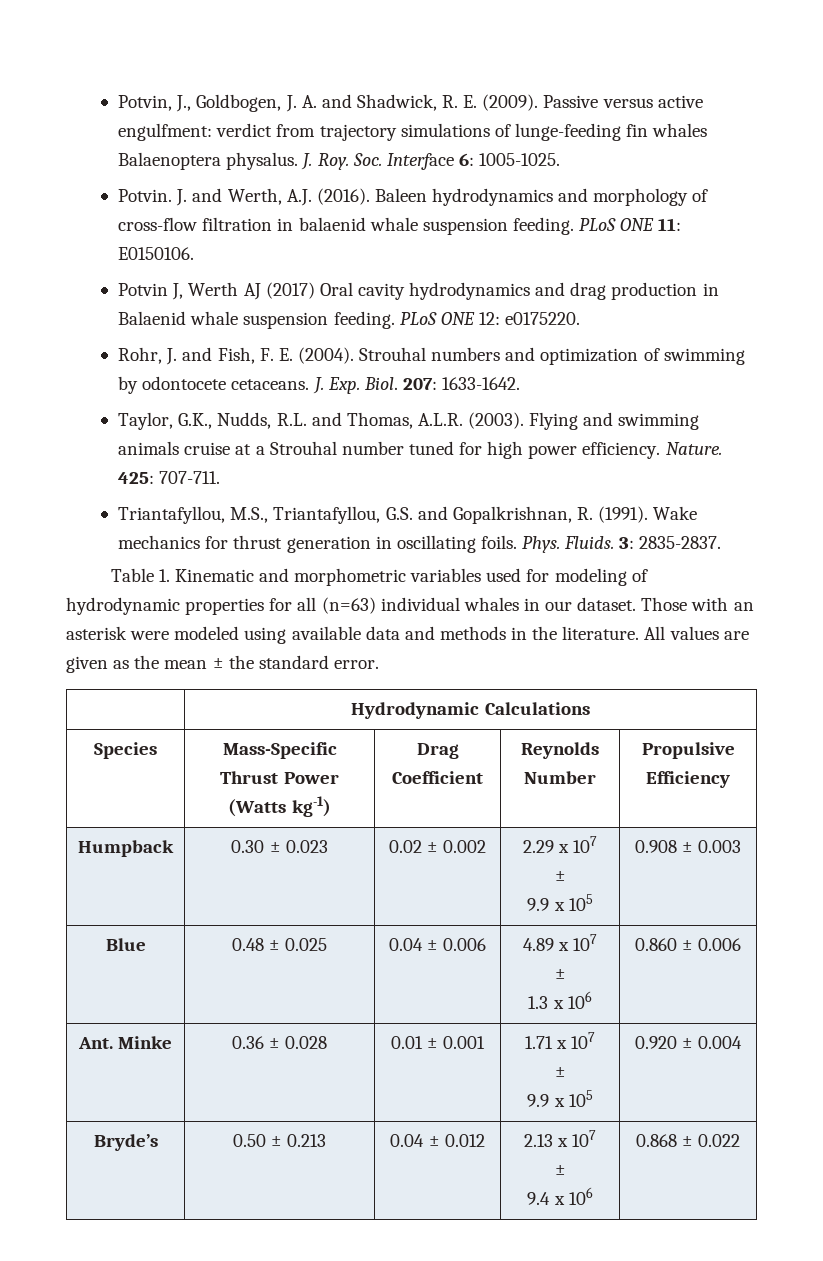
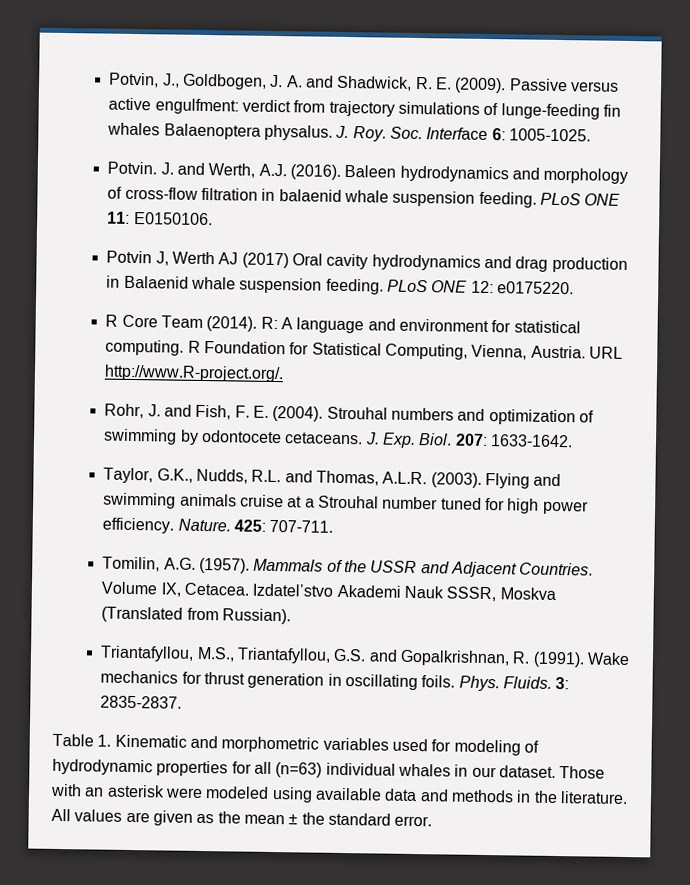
(581, 318) none -> [105,314,581,334] [105,339,623,360] [104,364,285,383] // R Core Team (2014). R: A language and environment for statistical computing. R Foundation for Statistical Computing, Vienna, Austria. URL http://www.R-project.org/.
(221, 477) none -> [102,556,594,578] [101,581,556,602] [101,606,292,625] // Tomilin, A.G. (1957). Mammals of the USSR and Adjacent Countries. Volume IX, Cetacea. Izdatel’stvo Akademi Nauk SSSR, Moskva (Translated from Russian).
[351,702,590,719] [94,742,157,759] [222,742,337,759] [220,771,339,784] [228,796,331,817] [416,743,459,759] [392,771,483,784] [521,742,599,759] [524,771,596,784] [641,742,735,759] [646,771,730,788] [78,840,174,857] [231,840,328,853] [388,840,487,853] [522,836,598,853] [554,871,566,882] [527,894,593,911] [634,840,742,853] [105,938,146,951] [231,938,328,951] [388,938,487,951] [522,934,598,951] [554,969,566,980] [528,991,592,1009] [634,938,742,951] [77,1036,173,1049] [231,1036,328,1049] [390,1036,486,1049] [524,1032,596,1049] [554,1067,566,1078] [527,1090,593,1107] [634,1036,743,1049] [93,1134,158,1151] [232,1134,327,1147] [390,1134,485,1147] [523,1130,597,1147] [554,1165,566,1176] [527,1187,593,1205] [635,1134,741,1147] // | Hydrodynamic Calculations // Species | Mass-Specific Thrust Power (Watts kg-1) | Drag Coefficient | Reynolds Number | Propulsive Efficiency // Humpback | 0.30 ± 0.023 | 0.02 ± 0.002 | 2.29 x 107 // ± // 9.9 x 105 | 0.908 ± 0.003 // Blue | 0.48 ± 0.025 | 0.04 ± 0.006 | 4.89 x 107 // ± // 1.3 x 106 | 0.860 ± 0.006 // Ant. Minke | 0.36 ± 0.028 | 0.01 ± 0.001 | 1.71 x 107 // ± // 9.9 x 105 | 0.920 ± 0.004 // Bryde’s | 0.50 ± 0.213 | 0.04 ± 0.012 | 2.13 x 107 // ± // 9.4 x 106 | 0.868 ± 0.022 -> (433, 821) none

